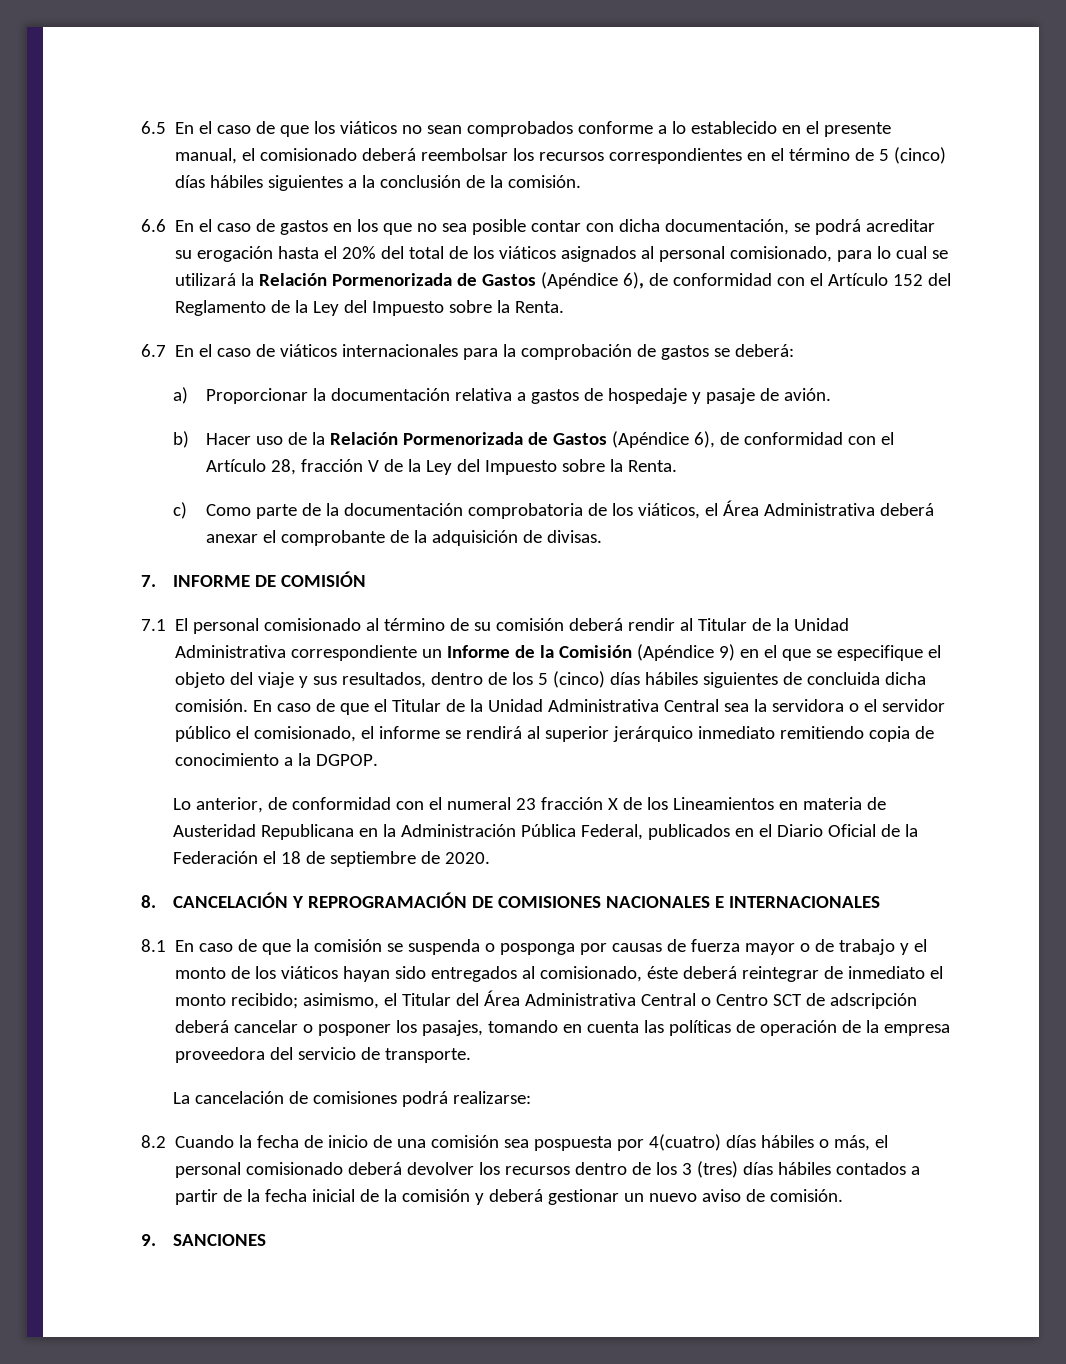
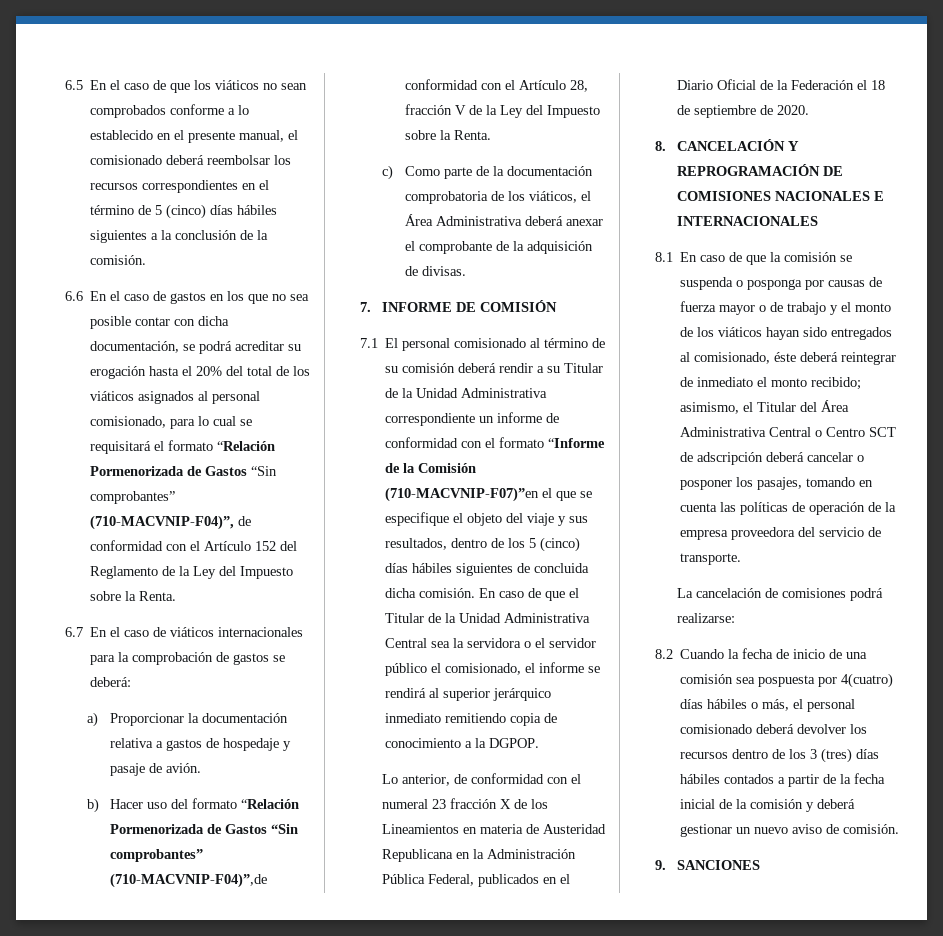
[175,272,645,289] utilizará la Relación Pormenorizada de Gastos (Apéndice 6), -> [89,440,275,454] [89,466,277,476] [89,491,175,504] [89,515,234,530] requisitará el formato “Relación Pormenorizada de Gastos “Sin comprobantes” (710-MACVNIP-F04)”,
[287,431,739,448] de la Relación Pormenorizada de Gastos (Apéndice 6), de -> [170,798,299,809] [109,824,298,834] [109,849,203,862] [109,873,267,888] del formato “Relación Pormenorizada de Gastos “Sin comprobantes” (710-MACVNIP-F04)”,de
[680,618,694,631] al -> [536,366,560,373] a su
[447,644,760,661] Informe de la Comisión (Apéndice 9) en -> [496,412,559,423] [384,437,605,448] [384,463,476,473] [384,487,539,502] informe de conformidad con el formato “Informe de la Comisión (710-MACVNIP-F07)”en

